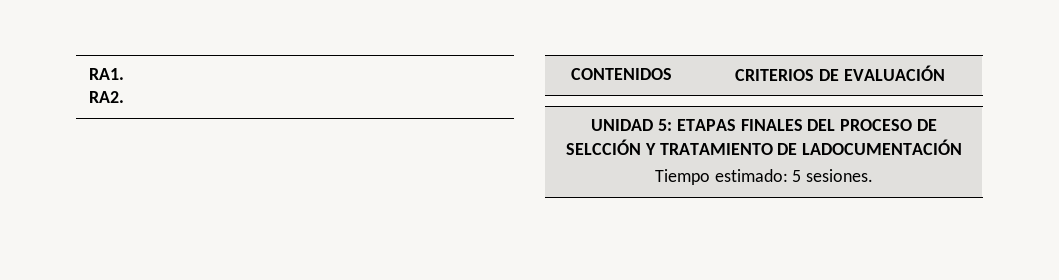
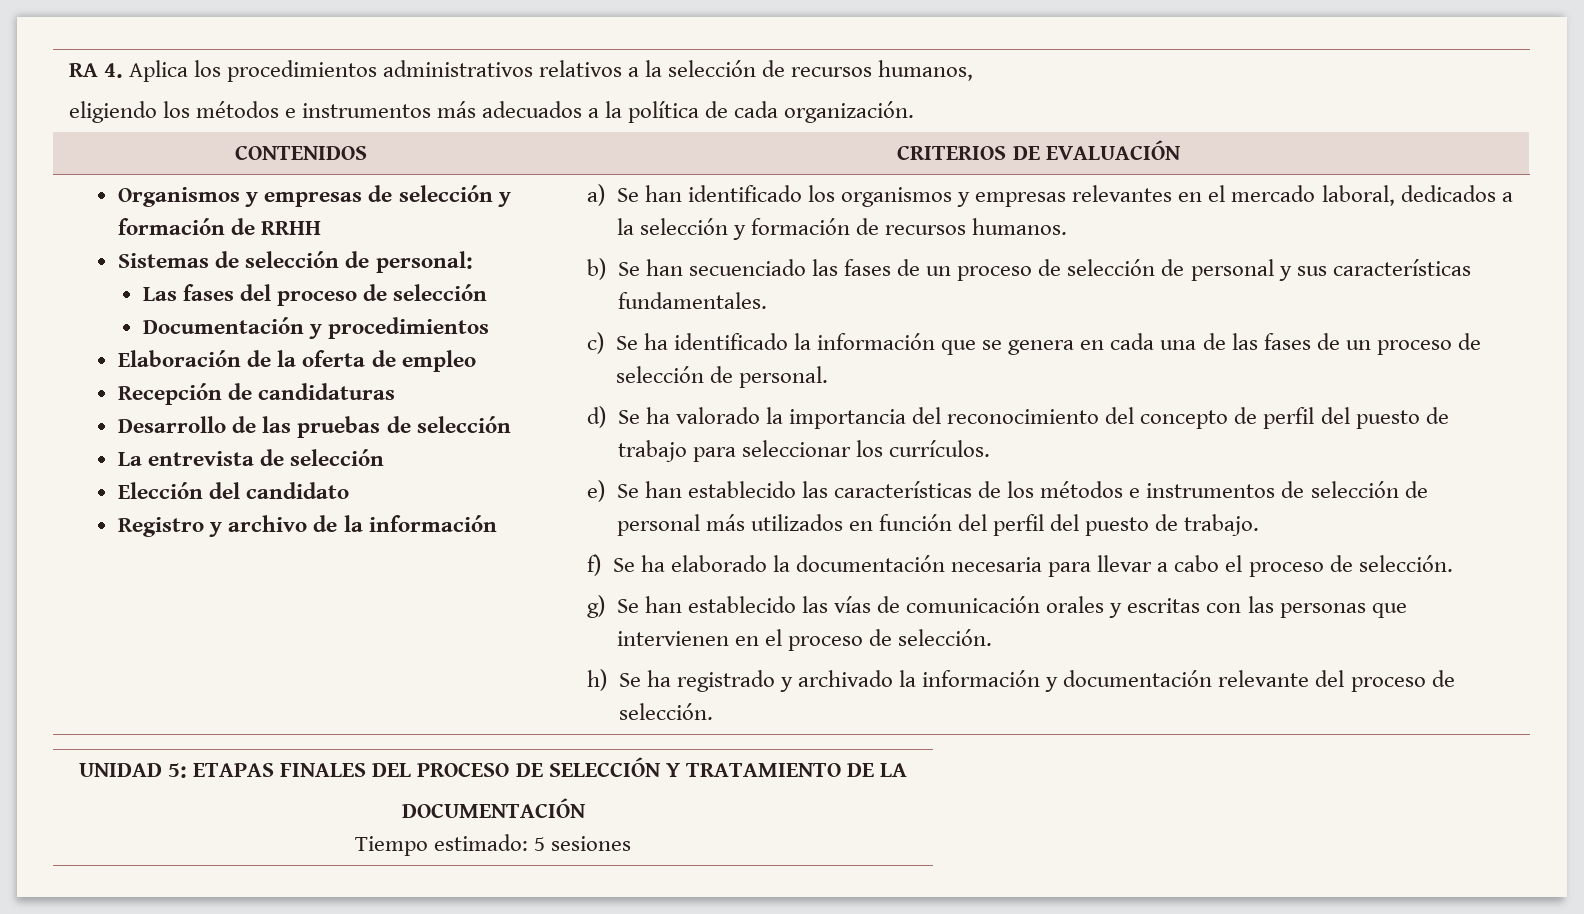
[88,68,124,80] [88,91,124,103] [571,68,672,80] [735,65,945,81] RA1. // RA2. // CONTENIDOS | CRITERIOS DE EVALUACIÓN -> [68,60,974,82] [68,101,915,123] [234,145,367,160] [897,140,1180,160] [118,185,511,207] [118,218,322,235] [118,251,473,273] [143,284,488,306] [143,317,490,339] [118,350,476,372] [118,383,396,405] [118,416,511,438] [118,449,385,466] [118,482,350,499] [118,515,497,537] [587,184,1513,207] [616,218,1068,240] [587,258,1471,281] [617,292,767,309] [587,332,1481,355] [615,366,828,388] [587,406,1449,429] [617,440,991,462] [587,480,1428,502] [616,514,1260,536] [587,554,1453,577] [587,595,1407,618] [616,629,993,651] [587,669,1455,692] [618,703,713,720] RA 4. Aplica los procedimientos administrativos relativos a la selección de recursos humanos, // eligiendo los métodos e instrumentos más adecuados a la política de cada organización. // CONTENIDOS | CRITERIOS DE EVALUACIÓN // Organismos y empresas de selección y formación de RRHH // Sistemas de selección de personal: // Las fases del proceso de selección // Documentación y procedimientos // Elaboración de la oferta de empleo // Recepción de candidaturas // Desarrollo de las pruebas de selección // La entrevista de selección // Elección del candidato // Registro y archivo de la información | a) Se han identificado los organismos y empresas relevantes en el mercado laboral, dedicados a la selección y formación de recursos humanos. // b) Se han secuenciado las fases de un proceso de selección de personal y sus características fundamentales. // c) Se ha identificado la información que se genera en cada una de las fases de un proceso de selección de personal. // d) Se ha valorado la importancia del reconocimiento del concepto de perfil del puesto de trabajo para seleccionar los currículos. // e) Se han establecido las características de los métodos e instrumentos de selección de personal más utilizados en función del perfil del puesto de trabajo. // f) Se ha elaborado la documentación necesaria para llevar a cabo el proceso de selección. // g) Se han establecido las vías de comunicación orales y escritas con las personas que intervienen en el proceso de selección. // h) Se ha registrado y archivado la información y documentación relevante del proceso de selección.
[566,139,642,155] SELCCIÓN -> [548,757,660,777] SELECCIÓN
[801,139,962,155] LADOCUMENTACIÓN -> [879,763,907,777] [401,798,585,818] LA // DOCUMENTACIÓN
[806,169,874,182] sesiones. -> [551,836,632,851] sesiones

